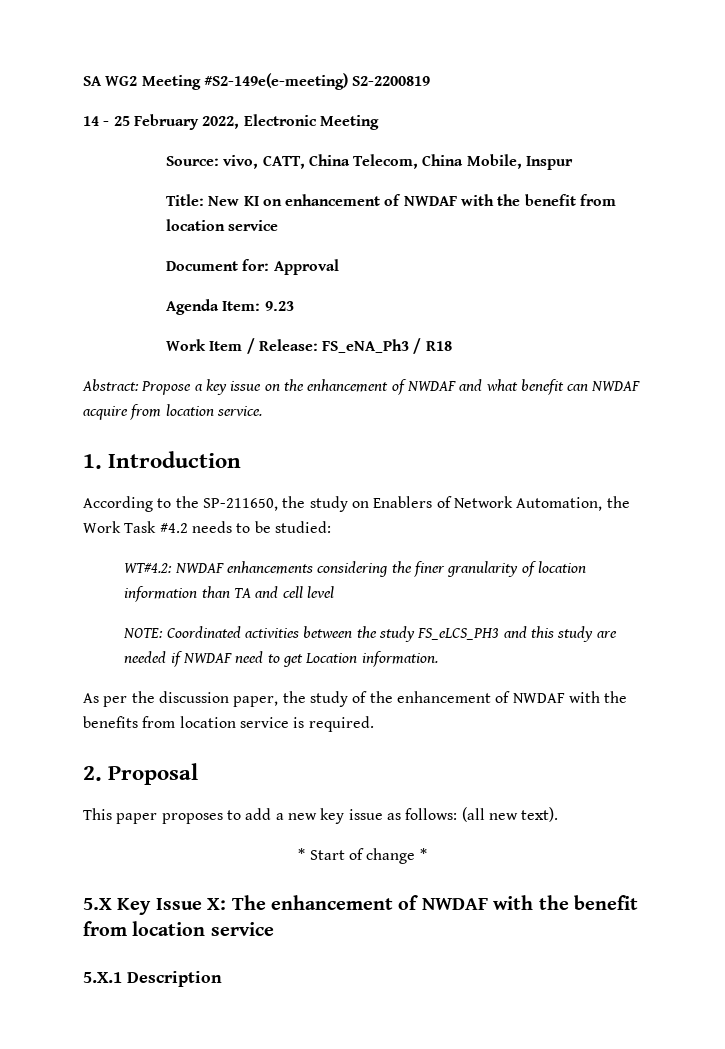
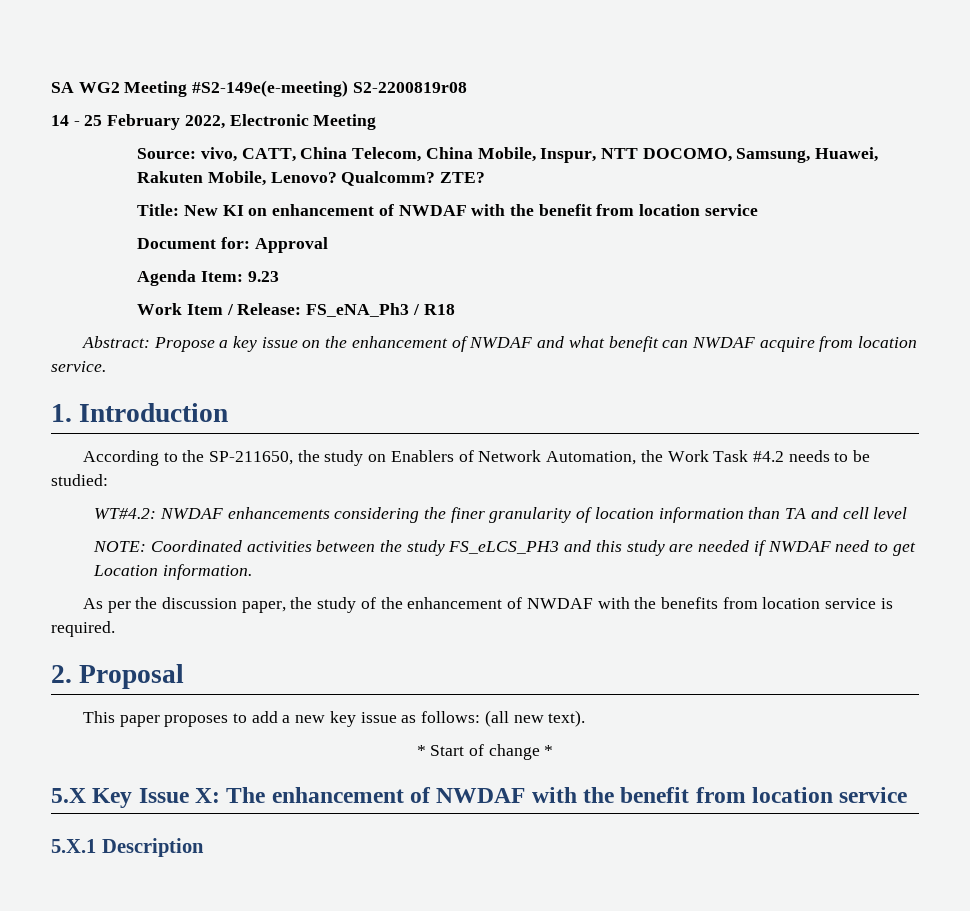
[352,76,431,86] S2-2200819 -> [352,82,467,93] S2-2200819r08
[526,156,574,170] Inspur -> [540,147,879,163] [137,171,486,186] Inspur, NTT DOCOMO, Samsung, Huawei, Rakuten Mobile, Lenovo? Qualcomm? ZTE?

